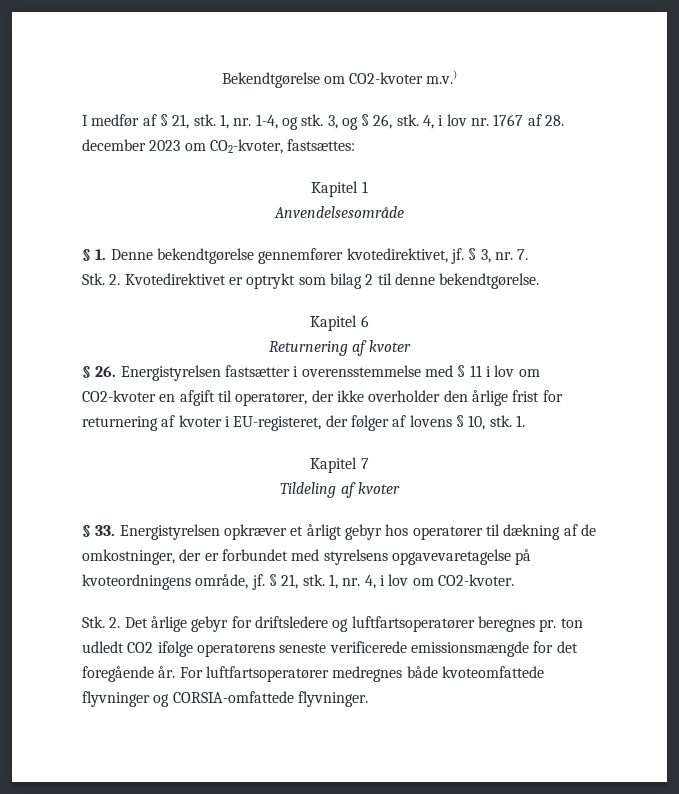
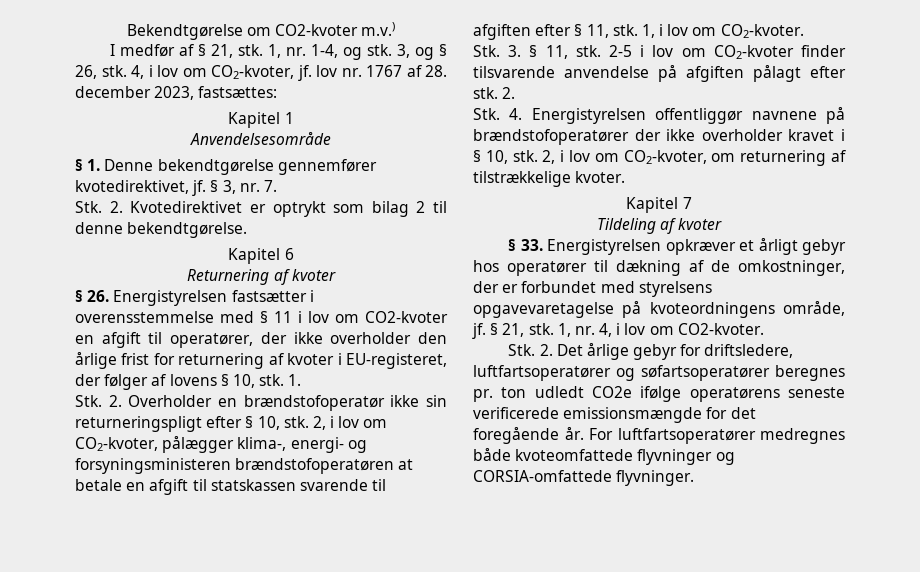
(467, 120) none -> [182,65,337,81] om CO2-kvoter, jf. lov
[149,139,283,154] 2023 om CO2-kvoter, -> [154,86,195,100] 2023,
(525, 421) none -> [75,395,447,411] [75,416,388,432] [75,436,367,453] [75,458,414,474] [75,479,387,495] [473,24,804,40] [473,45,846,59] [473,65,846,82] [473,87,516,99] [473,107,845,124] [473,129,845,145] [473,150,846,166] [473,171,626,187] // Stk. 2. Overholder en brændstofoperatør ikke sin returneringspligt efter § 10, stk. 2, i lov om CO2-kvoter, pålægger klima-, energi- og forsyningsministeren brændstofoperatøren at betale en afgift til statskassen svarende til afgiften efter § 11, stk. 1, i lov om CO2-kvoter. // Stk. 3. § 11, stk. 2-5 i lov om CO2-kvoter finder tilsvarende anvendelse på afgiften pålagt efter stk. 2. // Stk. 4. Energistyrelsen offentliggør navnene på brændstofoperatører der ikke overholder kravet i § 10, stk. 2, i lov om CO2-kvoter, om returnering af tilstrækkelige kvoter.
[254,616,475,632] driftsledere og luftfartsoperatører -> [704,344,794,358] [473,365,770,381] driftsledere, luftfartsoperatører og søfartsoperatører
[127,642,154,653] CO2 -> [592,386,632,398] CO2e

